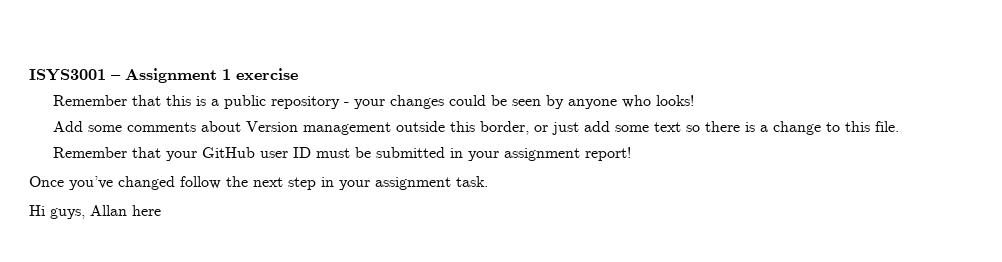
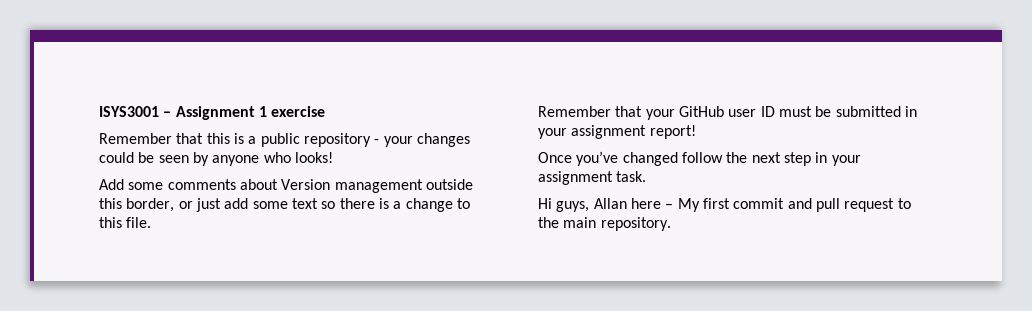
(161, 210) none -> [665,198,911,212] [538,217,671,231] – My first commit and pull request to the main repository.

